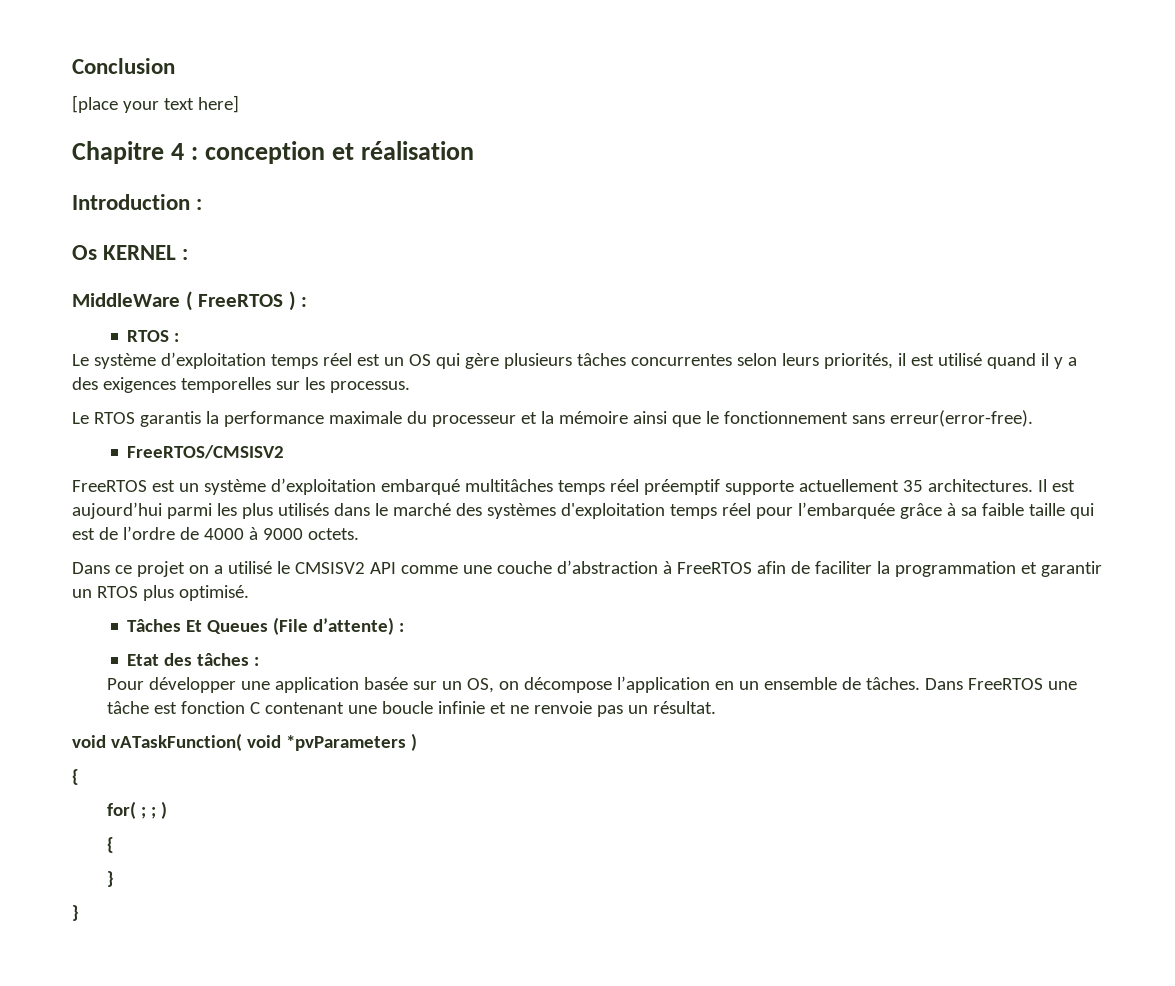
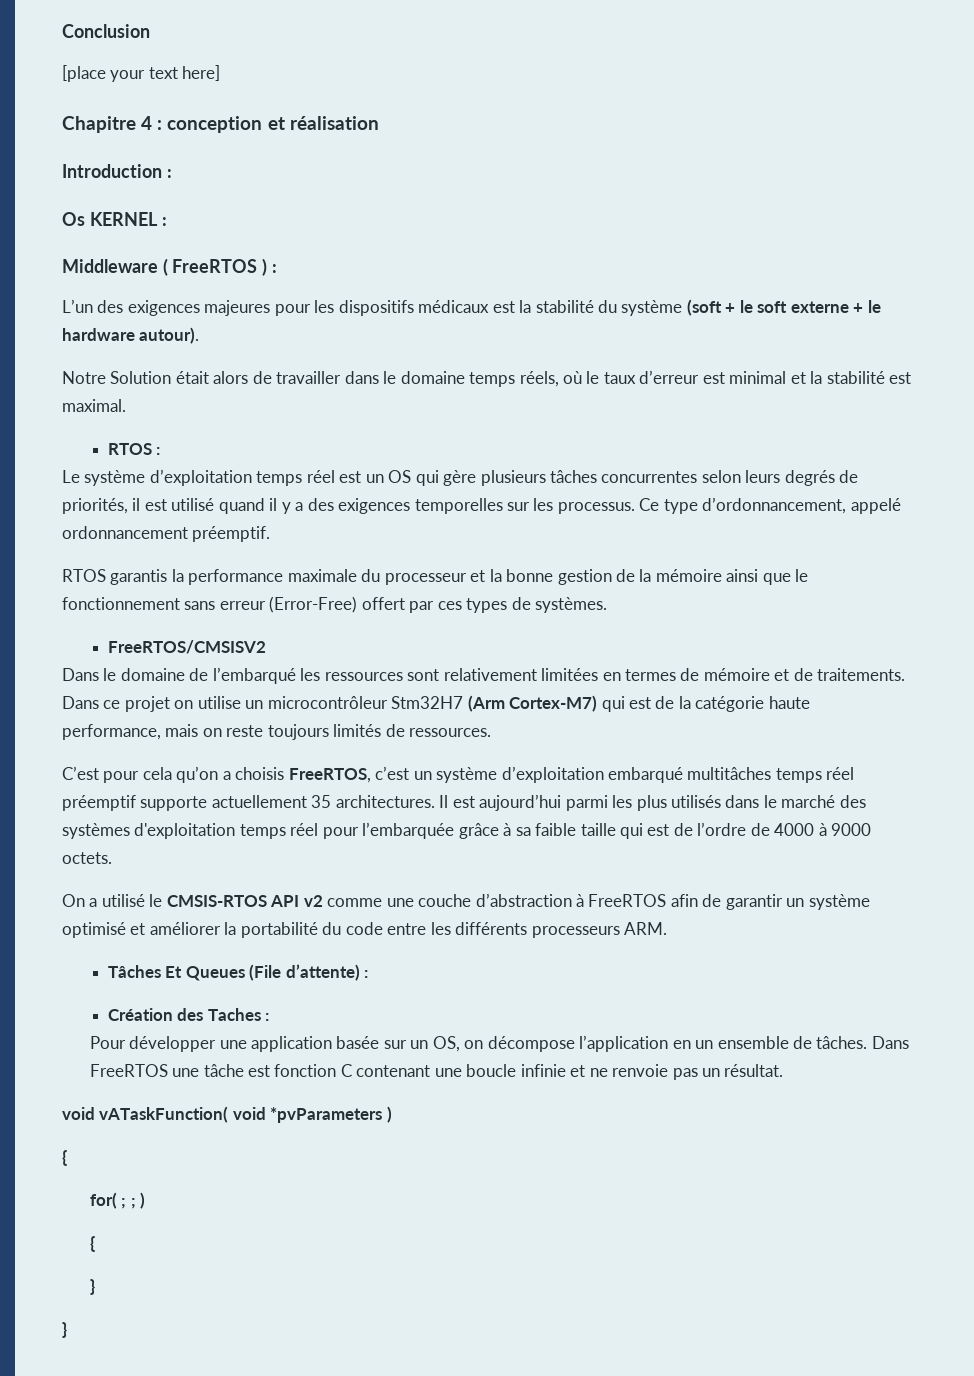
[72,293,180,307] MiddleWare -> [62,259,158,273] Middleware
(308, 302) none -> [62,299,881,316] [62,327,200,344] [62,370,912,387] [62,399,126,412] // L’un des exigences majeures pour les dispositifs médicaux est la stabilité du système (soft + le soft externe + le hardware autour). // Notre Solution était alors de travailler dans le domaine temps réels, où le taux d’erreur est minimal et la stabilité est maximal.
(819, 359) none -> [784,470,859,486] degrés de
[72,412,89,424] // Le -> [639,497,901,514] [62,526,271,542] Ce type d’ordonnancement, appelé ordonnancement préemptif. //
(554, 417) none -> [506,569,652,585] bonne gestion de la
[889,410,1033,427] [127,445,285,459] [72,480,175,492] erreur(error-free). // FreeRTOS/CMSISV2 // FreeRTOS est -> [219,596,608,613] [107,640,266,654] [62,667,906,684] [62,695,810,712] [62,724,492,740] [62,766,410,783] erreur (Error-Free) offert par ces types de systèmes. // FreeRTOS/CMSISV2 // Dans le domaine de l’embarqué les ressources sont relativement limitées en termes de mémoire et de traitements. Dans ce projet on utilise un microcontrôleur Stm32H7 (Arm Cortex-M7) qui est de la catégorie haute performance, mais on reste toujours limités de ressources. // C’est pour cela qu’on a choisis FreeRTOS, c’est
[72,561,396,577] Dans ce projet on a utilisé le CMSISV2 API -> [62,894,323,907] On a utilisé le CMSIS-RTOS API v2
[814,561,1102,577] [72,585,249,601] faciliter la programmation et garantir un RTOS plus optimisé. -> [725,894,870,910] [62,922,668,938] garantir un système optimisé et améliorer la portabilité du code entre les différents processeurs ARM.
[127,653,250,666] Etat des tâches -> [107,1008,261,1021] Création des Taches

